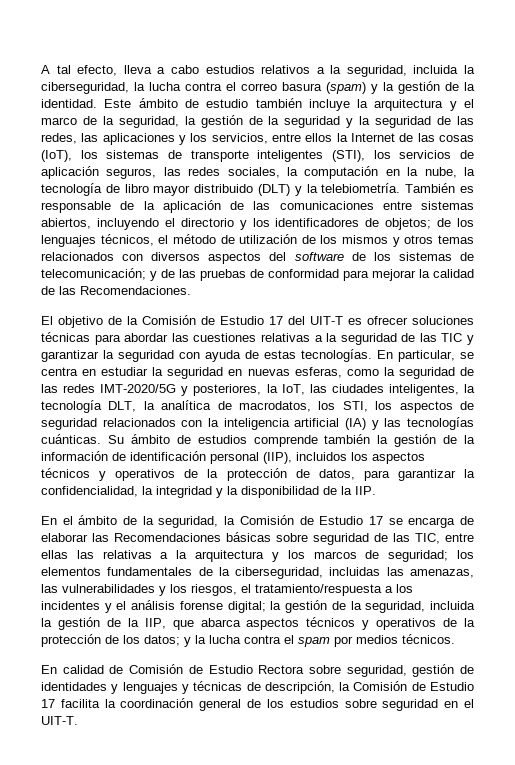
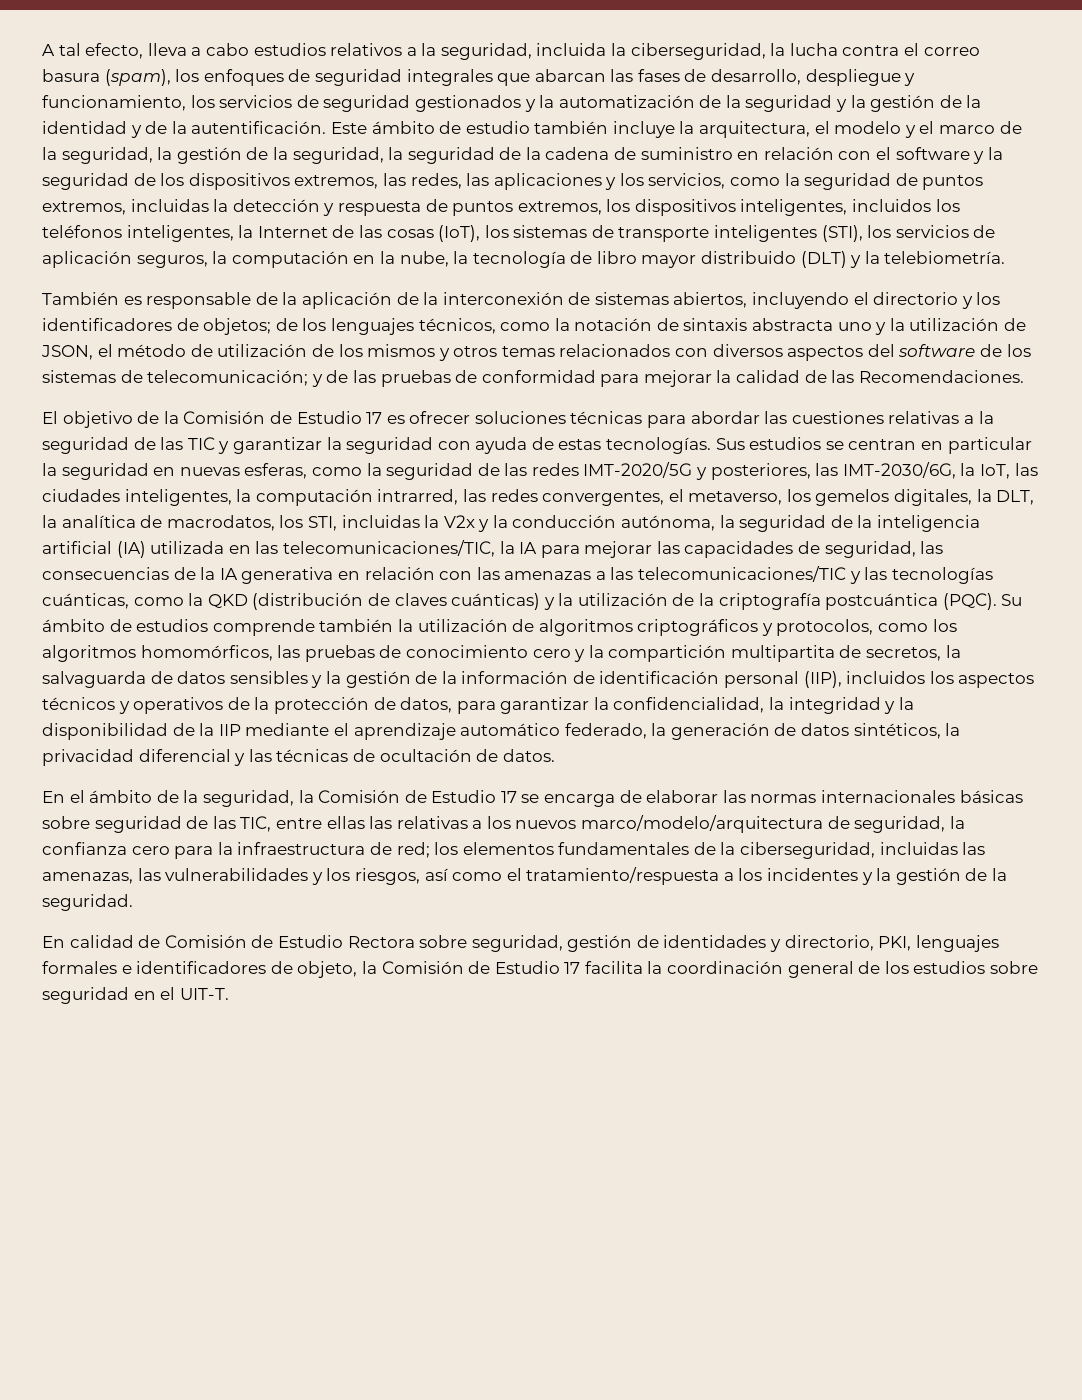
[326,81,475,94] [41,99,97,108] (spam) y la gestión de la identidad. -> [104,69,916,86] [42,95,982,112] [42,121,327,138] (spam), los enfoques de seguridad integrales que abarcan las fases de desarrollo, despliegue y funcionamiento, los servicios de seguridad gestionados y la automatización de la seguridad y la gestión de la identidad y de la autentificación.
[374,99,444,111] arquitectura -> [699,121,902,138] arquitectura, el modelo
[284,116,341,128] seguridad -> [292,147,970,164] seguridad, la seguridad de la cadena de suministro en relación con el software
(452, 120) none -> [160,173,379,190] los dispositivos extremos,
[272,133,333,142] entre ellos -> [730,173,984,190] [42,199,960,216] [42,225,234,242] como la seguridad de puntos extremos, incluidas la detección y respuesta de puntos extremos, los dispositivos inteligentes, incluidos los teléfonos inteligentes,
[163,167,280,178] las redes sociales, -> (208, 261) none
(401, 188) none -> (1006, 257) //
[253,201,412,210] las comunicaciones entre -> [423,292,591,305] la interconexión de
(154, 240) none -> [500,318,1027,335] [41,345,93,360] como la notación de sintaxis abstracta uno y la utilización de JSON,
[288,316,343,325] del UIT-T -> (383, 418) none
[377,350,474,362] [41,367,149,376] En particular, se centra en estudiar -> [715,437,1032,454] Sus estudios se centran en particular
(262, 390) none -> [815,462,956,479] las IMT-2030/6G,
[41,400,102,413] tecnología -> [255,489,992,506] computación intrarred, las redes convergentes, el metaverso, los gemelos digitales, la
[375,401,474,413] [41,417,474,430] [41,434,101,444] los aspectos de seguridad relacionados con la inteligencia artificial (IA) y las tecnologías cuánticas. -> [341,515,981,532] [42,540,944,558] [42,566,993,584] [42,593,997,610] incluidas la V2x y la conducción autónoma, la seguridad de la inteligencia artificial (IA) utilizada en las telecomunicaciones/TIC, la IA para mejorar las capacidades de seguridad, las consecuencias de la IA generativa en relación con las amenazas a las telecomunicaciones/TIC y las tecnologías cuánticas, como la QKD (distribución de claves cuánticas) y la utilización de la criptografía postcuántica (PQC).
(389, 439) none -> [417,619,957,636] [42,645,961,662] [42,671,341,688] utilización de algoritmos criptográficos y protocolos, como los algoritmos homomórficos, las pruebas de conocimiento cero y la compartición multipartita de secretos, la salvaguarda de datos sensibles y la
[355,486,376,495] IIP. -> [218,723,961,740] [42,749,555,766] IIP mediante el aprendizaje automático federado, la generación de datos sintéticos, la privacidad diferencial y las técnicas de ocultación de datos.
[114,533,221,542] Recomendaciones -> [750,790,956,803] normas internacionales
[176,550,449,562] la arquitectura y los marcos de seguridad; -> [486,815,965,833] [42,842,430,859] los nuevos marco/modelo/arquitectura de seguridad, la confianza cero para la infraestructura de red;
(237, 590) none -> [424,868,503,881] así como
[116,600,476,613] [41,617,476,630] [41,634,455,647] el análisis forense digital; la gestión de la seguridad, incluida la gestión de la IIP, que abarca aspectos técnicos y operativos de la protección de los datos; y la lucha contra el spam por medios técnicos. -> [876,868,1008,885] [42,894,133,911] la gestión de la seguridad.
[122,681,335,694] lenguajes y técnicas de descripción, -> [784,935,999,952] [42,961,358,978] directorio, PKI, lenguajes formales e identificadores de objeto,

